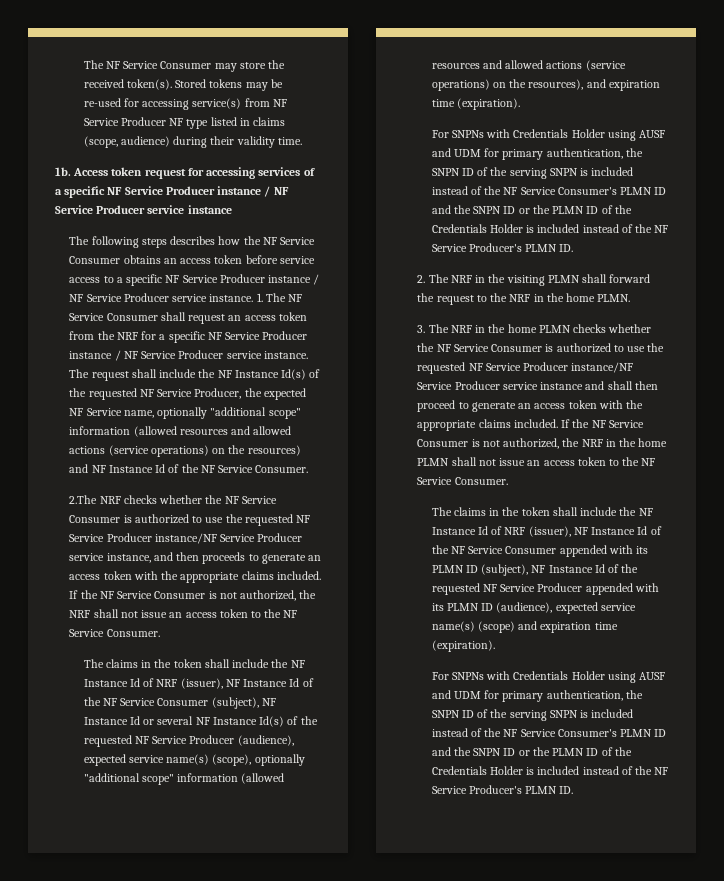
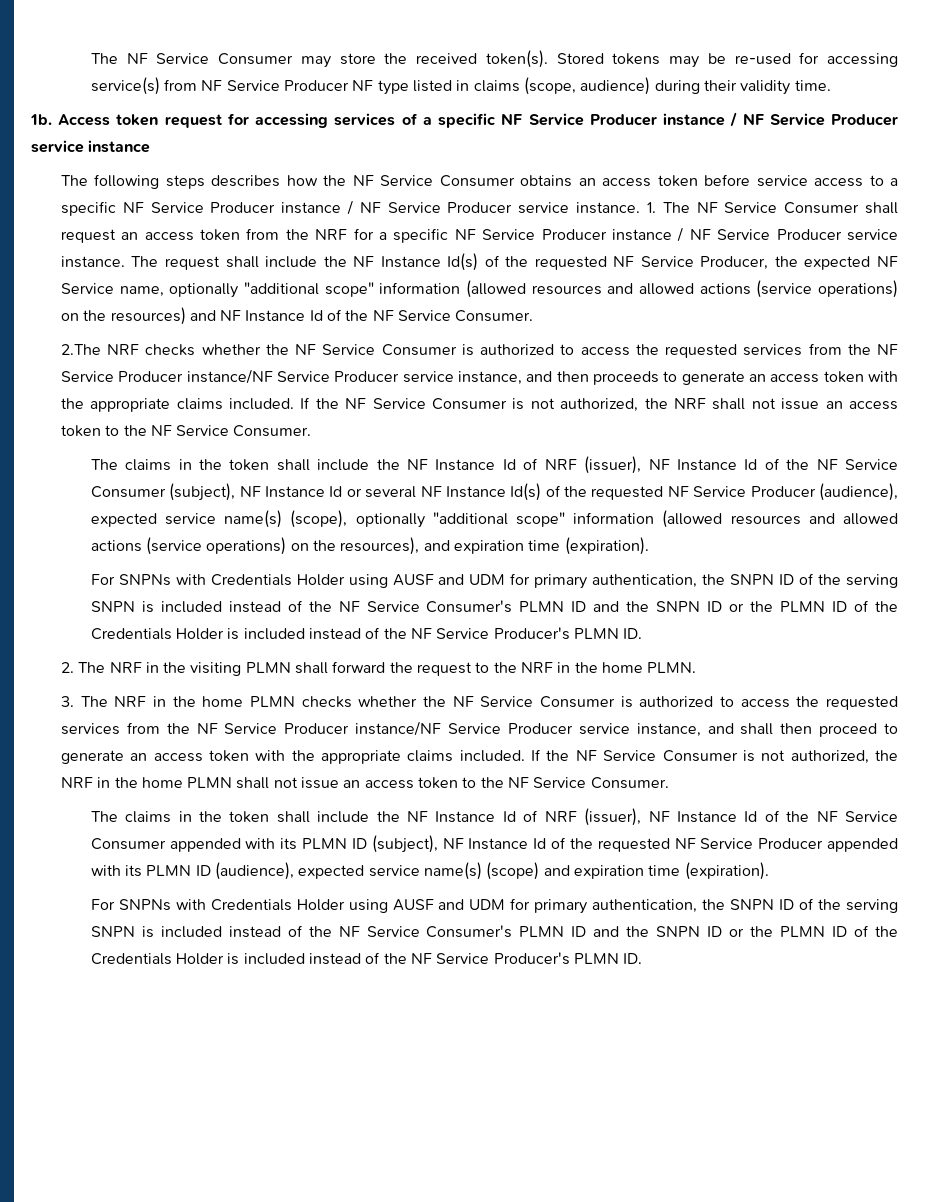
[205,514,293,526] use the requested -> [580,343,871,358] access the requested services from the
[626,343,665,352] [417,362,634,374] [417,381,584,390] use the requested NF Service Producer instance/NF Service Producer service instance -> [740,696,898,710] [60,721,701,737] access the requested services from the NF Service Producer instance/NF Service Producer service instance,

